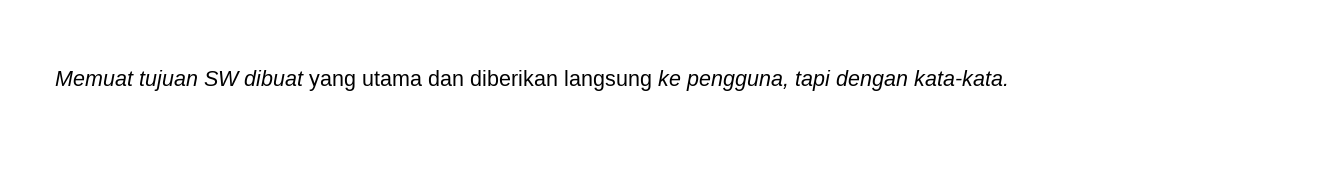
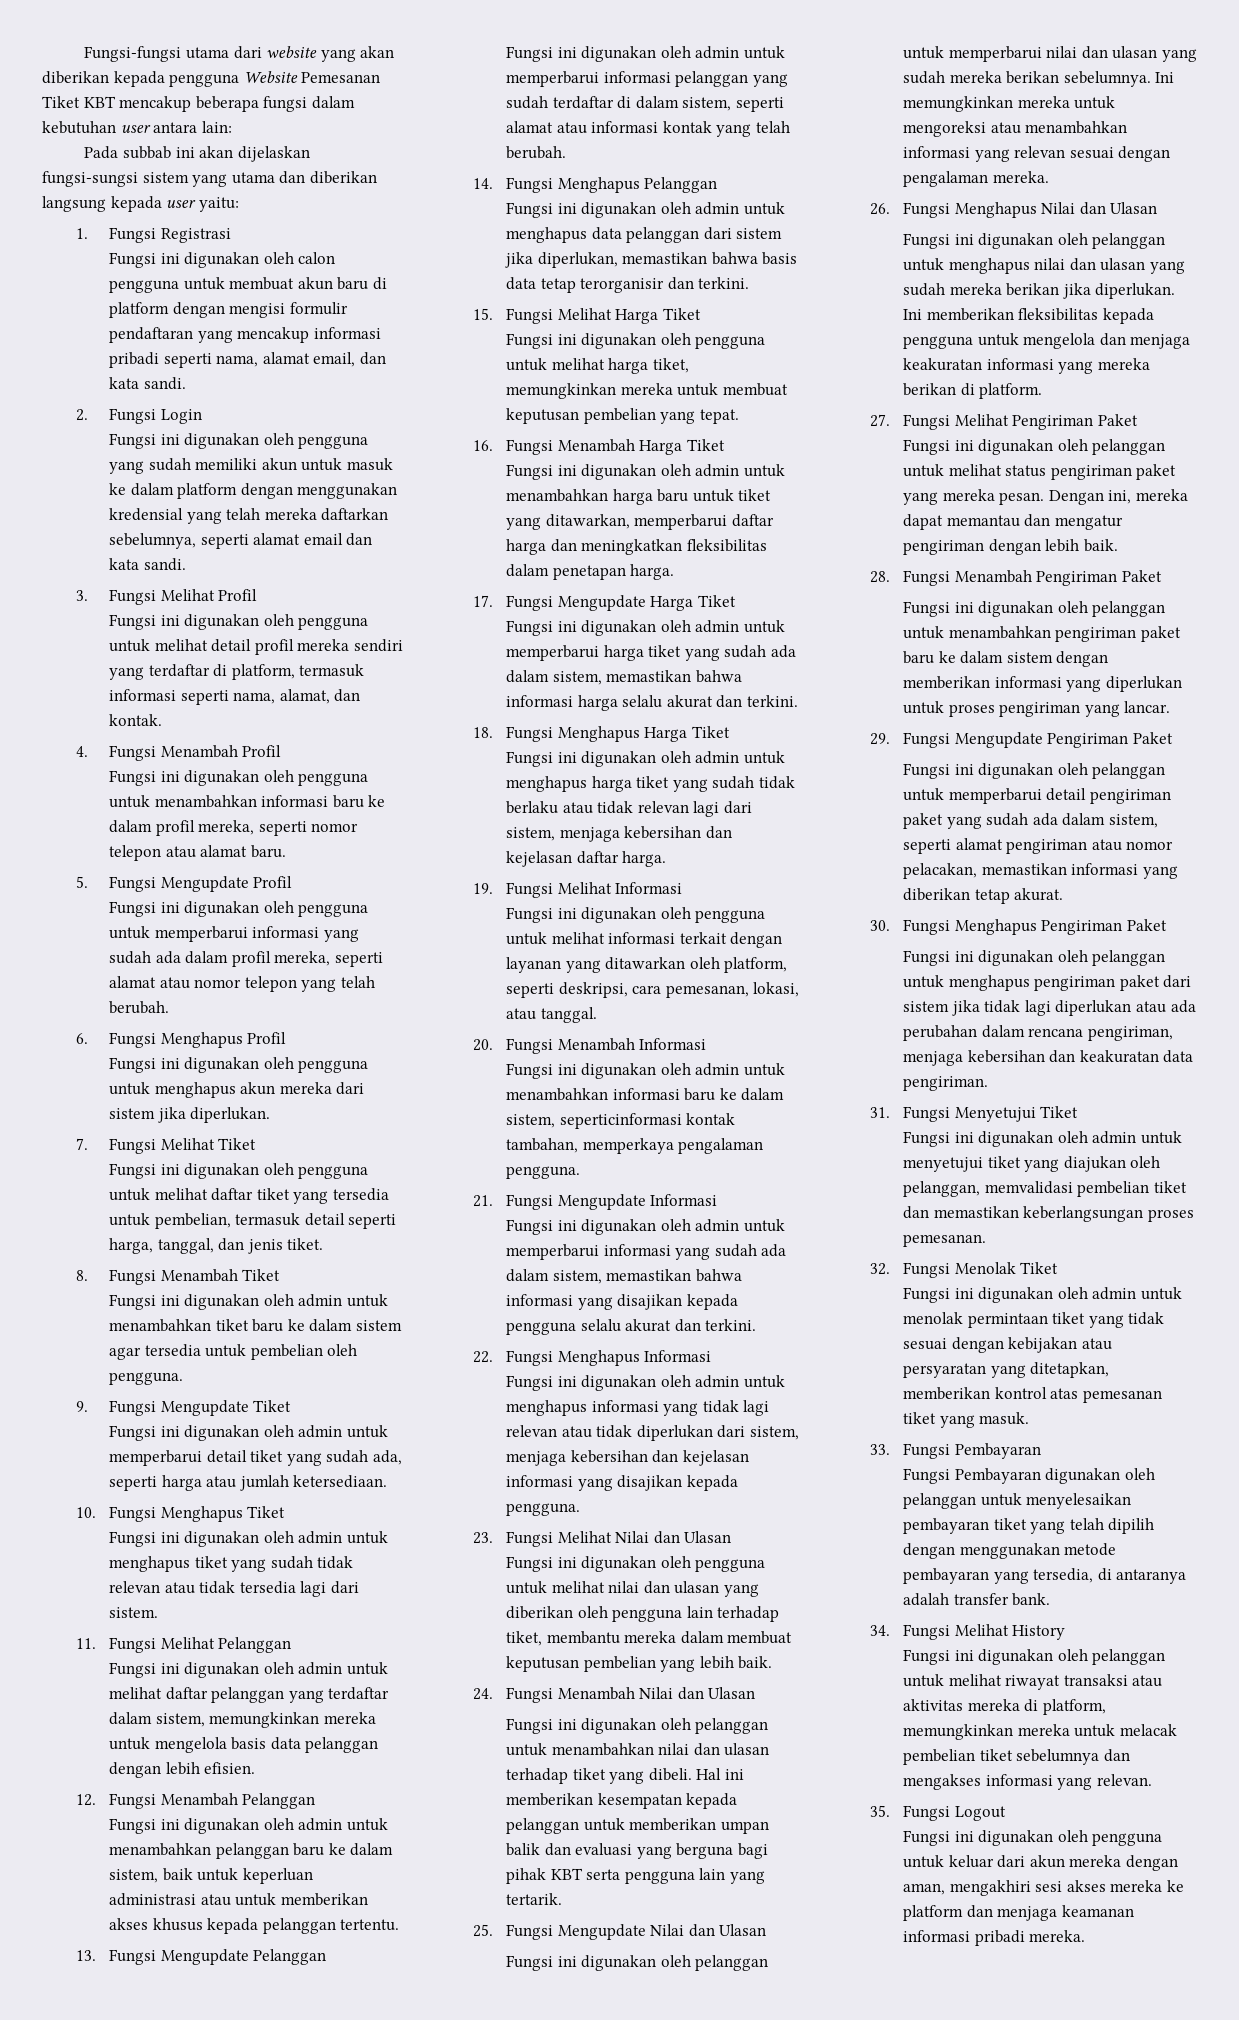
[55,70,304,91] Memuat tujuan SW dibuat -> [84,46,395,62] [42,71,381,87] [42,96,355,112] [42,121,232,134] [84,146,310,162] [42,171,189,187] Fungsi-fungsi utama dari website yang akan diberikan kepada pengguna Website Pemesanan Tiket KBT mencakup beberapa fungsi dalam kebutuhan user antara lain: // Pada subbab ini akan dijelaskan fungsi-sungsi sistem
[658,70,1009,91] ke pengguna, tapi dengan kata-kata. -> [110,196,239,212] [75,227,231,243] [109,252,336,268] [109,277,387,293] [109,302,348,318] [109,327,381,343] [109,352,386,368] [109,377,186,390] [75,408,202,424] [109,433,369,449] [109,458,393,474] [109,483,398,499] [109,508,389,524] [109,533,373,549] [109,558,186,571] [75,589,258,605] [109,614,369,630] [109,639,403,655] [109,664,365,680] [109,689,361,705] [109,714,163,726] [75,745,282,761] [109,770,369,786] [109,795,386,808] [109,820,359,836] [109,845,286,861] [75,876,293,892] [109,901,369,917] [109,926,359,942] [109,951,383,967] [109,976,375,992] [109,1001,170,1014] [75,1032,287,1048] [109,1057,369,1073] [109,1082,365,1098] [109,1107,271,1123] [75,1138,257,1154] [109,1163,369,1179] [109,1188,389,1204] [109,1213,397,1229] [109,1238,324,1254] [75,1269,281,1285] [109,1294,388,1310] [109,1319,402,1332] [109,1344,358,1360] [109,1372,184,1385] [75,1400,292,1416] [109,1425,388,1441] [109,1450,402,1466] [109,1475,388,1491] [75,1506,286,1522] [109,1531,388,1547] [109,1556,354,1572] [109,1581,359,1597] [109,1607,159,1618] [75,1637,292,1653] [109,1662,388,1678] [109,1687,390,1703] [109,1712,376,1728] [109,1737,379,1753] [109,1762,256,1778] [75,1793,316,1809] [109,1818,388,1834] [109,1843,394,1859] [109,1868,313,1884] [109,1893,368,1906] [109,1918,400,1934] [75,1949,327,1965] [506,46,785,62] [506,71,788,87] [506,96,784,112] [506,121,790,137] [506,146,567,159] [472,177,718,193] [506,202,785,218] [506,227,783,243] [505,252,798,268] [506,277,750,293] [472,308,701,324] [506,333,766,349] [506,358,689,374] [506,383,788,399] [506,408,739,424] [472,439,725,455] [506,464,785,480] [506,489,772,505] [506,514,774,530] [506,539,767,555] [506,564,675,580] [472,595,736,611] [506,620,785,636] [506,645,796,661] [506,670,742,685] [506,695,798,711] [472,726,730,742] [506,751,785,767] [506,776,795,792] [506,801,752,817] [506,826,732,842] [506,851,667,867] [472,882,683,898] [506,907,766,923] [506,932,783,948] [506,957,788,973] [506,982,800,998] [506,1007,597,1023] [472,1038,707,1054] [506,1063,785,1079] [506,1088,785,1101] [506,1113,736,1129] [506,1138,764,1154] [506,1166,581,1179] [472,1194,718,1210] [506,1219,785,1235] [506,1244,787,1260] [506,1269,742,1284] [506,1294,738,1310] [506,1319,757,1335] [472,1350,712,1366] [506,1375,785,1391] [506,1400,770,1416] [506,1425,799,1441] [506,1450,749,1466] [506,1475,738,1491] [506,1503,581,1516] [472,1531,732,1547] [506,1556,766,1572] [506,1581,759,1597] [506,1606,780,1622] [506,1631,793,1646] [506,1656,773,1672] [472,1687,756,1703] [506,1718,769,1734] [506,1743,770,1756] [506,1768,744,1784] [506,1793,738,1809] [506,1818,769,1834] [506,1843,768,1859] [506,1868,765,1884] [506,1893,563,1905] [472,1924,767,1940] [506,1955,769,1971] [903,46,1197,62] [903,71,1175,87] [903,96,1116,112] [903,121,1128,137] [903,146,1171,162] [903,171,1049,187] [869,202,1158,218] [903,233,1166,249] [903,258,1185,274] [903,283,1176,299] [903,308,1154,324] [903,333,1191,349] [903,358,1150,374] [903,383,1043,399] [869,414,1138,430] [903,439,1166,455] [903,464,1177,480] [903,489,1188,505] [903,514,1123,530] [903,539,1118,555] [869,570,1162,586] [903,601,1166,617] [903,626,1181,642] [903,651,1109,667] [903,676,1182,692] [903,701,1171,717] [869,732,1173,748] [903,763,1166,779] [903,788,1171,804] [903,813,1158,829] [903,838,1174,854] [903,863,1178,879] [903,888,1064,904] [869,919,1167,935] [903,950,1166,966] [903,975,1192,991] [903,1000,1196,1016] [903,1025,1173,1041] [903,1050,1194,1066] [903,1076,989,1091] [869,1106,1079,1122] [903,1131,1182,1147] [903,1156,1161,1172] [903,1181,1187,1197] [903,1206,1194,1222] [903,1234,987,1247] [869,1262,1059,1278] [903,1287,1182,1303] [903,1312,1165,1328] [903,1337,1112,1353] [903,1362,1110,1378] [903,1387,1162,1403] [903,1412,1030,1428] [869,1443,1041,1459] [903,1468,1155,1484] [903,1493,1132,1509] [903,1518,1155,1534] [903,1543,1117,1559] [903,1568,1187,1584] [903,1593,1051,1606] [869,1624,1066,1640] [903,1649,1166,1665] [903,1674,1163,1690] [903,1699,1106,1715] [903,1724,1177,1740] [903,1749,1130,1765] [903,1774,1152,1790] [869,1805,1006,1821] [903,1830,1163,1846] [903,1855,1178,1871] [903,1880,1184,1896] [903,1905,1134,1921] [903,1930,1086,1946] kepada user yaitu: // 1. Fungsi Registrasi // Fungsi ini digunakan oleh calon pengguna untuk membuat akun baru di platform dengan mengisi formulir pendaftaran yang mencakup informasi pribadi seperti nama, alamat email, dan kata sandi. // 2. Fungsi Login // Fungsi ini digunakan oleh pengguna yang sudah memiliki akun untuk masuk ke dalam platform dengan menggunakan kredensial yang telah mereka daftarkan sebelumnya, seperti alamat email dan kata sandi. // 3. Fungsi Melihat Profil // Fungsi ini digunakan oleh pengguna untuk melihat detail profil mereka sendiri yang terdaftar di platform, termasuk informasi seperti nama, alamat, dan kontak. // 4. Fungsi Menambah Profil // Fungsi ini digunakan oleh pengguna untuk menambahkan informasi baru ke dalam profil mereka, seperti nomor telepon atau alamat baru. // 5. Fungsi Mengupdate Profil // Fungsi ini digunakan oleh pengguna untuk memperbarui informasi yang sudah ada dalam profil mereka, seperti alamat atau nomor telepon yang telah berubah. // 6. Fungsi Menghapus Profil // Fungsi ini digunakan oleh pengguna untuk menghapus akun mereka dari sistem jika diperlukan. // 7. Fungsi Melihat Tiket // Fungsi ini digunakan oleh pengguna untuk melihat daftar tiket yang tersedia untuk pembelian, termasuk detail seperti harga, tanggal, dan jenis tiket. // 8. Fungsi Menambah Tiket // Fungsi ini digunakan oleh admin untuk menambahkan tiket baru ke dalam sistem agar tersedia untuk pembelian oleh pengguna. // 9. Fungsi Mengupdate Tiket // Fungsi ini digunakan oleh admin untuk memperbarui detail tiket yang sudah ada, seperti harga atau jumlah ketersediaan. // 10. Fungsi Menghapus Tiket // Fungsi ini digunakan oleh admin untuk menghapus tiket yang sudah tidak relevan atau tidak tersedia lagi dari sistem. // 11. Fungsi Melihat Pelanggan // Fungsi ini digunakan oleh admin untuk melihat daftar pelanggan yang terdaftar dalam sistem, memungkinkan mereka untuk mengelola basis data pelanggan dengan lebih efisien. // 12. Fungsi Menambah Pelanggan // Fungsi ini digunakan oleh admin untuk menambahkan pelanggan baru ke dalam sistem, baik untuk keperluan administrasi atau untuk memberikan akses khusus kepada pelanggan tertentu. // 13. Fungsi Mengupdate Pelanggan // Fungsi ini digunakan oleh admin untuk memperbarui informasi pelanggan yang sudah terdaftar di dalam sistem, seperti alamat atau informasi kontak yang telah berubah. // 14. Fungsi Menghapus Pelanggan // Fungsi ini digunakan oleh admin untuk menghapus data pelanggan dari sistem jika diperlukan, memastikan bahwa basis data tetap terorganisir dan terkini. // 15. Fungsi Melihat Harga Tiket // Fungsi ini digunakan oleh pengguna untuk melihat harga tiket, memungkinkan mereka untuk membuat keputusan pembelian yang tepat. // 16. Fungsi Menambah Harga Tiket // Fungsi ini digunakan oleh admin untuk menambahkan harga baru untuk tiket yang ditawarkan, memperbarui daftar harga dan meningkatkan fleksibilitas dalam penetapan harga. // 17. Fungsi Mengupdate Harga Tiket // Fungsi ini digunakan oleh admin untuk memperbarui harga tiket yang sudah ada dalam sistem, memastikan bahwa informasi harga selalu akurat dan terkini. // 18. Fungsi Menghapus Harga Tiket // Fungsi ini digunakan oleh admin untuk menghapus harga tiket yang sudah tidak berlaku atau tidak relevan lagi dari sistem, menjaga kebersihan dan kejelasan daftar harga. // 19. Fungsi Melihat Informasi // Fungsi ini digunakan oleh pengguna untuk melihat informasi terkait dengan layanan yang ditawarkan oleh platform, seperti deskripsi, cara pemesanan, lokasi, atau tanggal. // 20. Fungsi Menambah Informasi // Fungsi ini digunakan oleh admin untuk menambahkan informasi baru ke dalam sistem, seperticinformasi kontak tambahan, memperkaya pengalaman pengguna. // 21. Fungsi Mengupdate Informasi // Fungsi ini digunakan oleh admin untuk memperbarui informasi yang sudah ada dalam sistem, memastikan bahwa informasi yang disajikan kepada pengguna selalu akurat dan terkini. // 22. Fungsi Menghapus Informasi // Fungsi ini digunakan oleh admin untuk menghapus informasi yang tidak lagi relevan atau tidak diperlukan dari sistem, menjaga kebersihan dan kejelasan informasi yang disajikan kepada pengguna. // 23. Fungsi Melihat Nilai dan Ulasan // Fungsi ini digunakan oleh pengguna untuk melihat nilai dan ulasan yang diberikan oleh pengguna lain terhadap tiket, membantu mereka dalam membuat keputusan pembelian yang lebih baik. // 24. Fungsi Menambah Nilai dan Ulasan // Fungsi ini digunakan oleh pelanggan untuk menambahkan nilai dan ulasan terhadap tiket yang dibeli. Hal ini memberikan kesempatan kepada pelanggan untuk memberikan umpan balik dan evaluasi yang berguna bagi pihak KBT serta pengguna lain yang tertarik. // 25. Fungsi Mengupdate Nilai dan Ulasan // Fungsi ini digunakan oleh pelanggan untuk memperbarui nilai dan ulasan yang sudah mereka berikan sebelumnya. Ini memungkinkan mereka untuk mengoreksi atau menambahkan informasi yang relevan sesuai dengan pengalaman mereka. // 26. Fungsi Menghapus Nilai dan Ulasan // Fungsi ini digunakan oleh pelanggan untuk menghapus nilai dan ulasan yang sudah mereka berikan jika diperlukan. Ini memberikan fleksibilitas kepada pengguna untuk mengelola dan menjaga keakuratan informasi yang mereka berikan di platform. // 27. Fungsi Melihat Pengiriman Paket // Fungsi ini digunakan oleh pelanggan untuk melihat status pengiriman paket yang mereka pesan. Dengan ini, mereka dapat memantau dan mengatur pengiriman dengan lebih baik. // 28. Fungsi Menambah Pengiriman Paket // Fungsi ini digunakan oleh pelanggan untuk menambahkan pengiriman paket baru ke dalam sistem dengan memberikan informasi yang diperlukan untuk proses pengiriman yang lancar. // 29. Fungsi Mengupdate Pengiriman Paket // Fungsi ini digunakan oleh pelanggan untuk memperbarui detail pengiriman paket yang sudah ada dalam sistem, seperti alamat pengiriman atau nomor pelacakan, memastikan informasi yang diberikan tetap akurat. // 30. Fungsi Menghapus Pengiriman Paket // Fungsi ini digunakan oleh pelanggan untuk menghapus pengiriman paket dari sistem jika tidak lagi diperlukan atau ada perubahan dalam rencana pengiriman, menjaga kebersihan dan keakuratan data pengiriman. // 31. Fungsi Menyetujui Tiket // Fungsi ini digunakan oleh admin untuk menyetujui tiket yang diajukan oleh pelanggan, memvalidasi pembelian tiket dan memastikan keberlangsungan proses pemesanan. // 32. Fungsi Menolak Tiket // Fungsi ini digunakan oleh admin untuk menolak permintaan tiket yang tidak sesuai dengan kebijakan atau persyaratan yang ditetapkan, memberikan kontrol atas pemesanan tiket yang masuk. // 33. Fungsi Pembayaran // Fungsi Pembayaran digunakan oleh pelanggan untuk menyelesaikan pembayaran tiket yang telah dipilih dengan menggunakan metode pembayaran yang tersedia, di antaranya adalah transfer bank. // 34. Fungsi Melihat History // Fungsi ini digunakan oleh pelanggan untuk melihat riwayat transaksi atau aktivitas mereka di platform, memungkinkan mereka untuk melacak pembelian tiket sebelumnya dan mengakses informasi yang relevan. // 35. Fungsi Logout // Fungsi ini digunakan oleh pengguna untuk keluar dari akun mereka dengan aman, mengakhiri sesi akses mereka ke platform dan menjaga keamanan informasi pribadi mereka.

